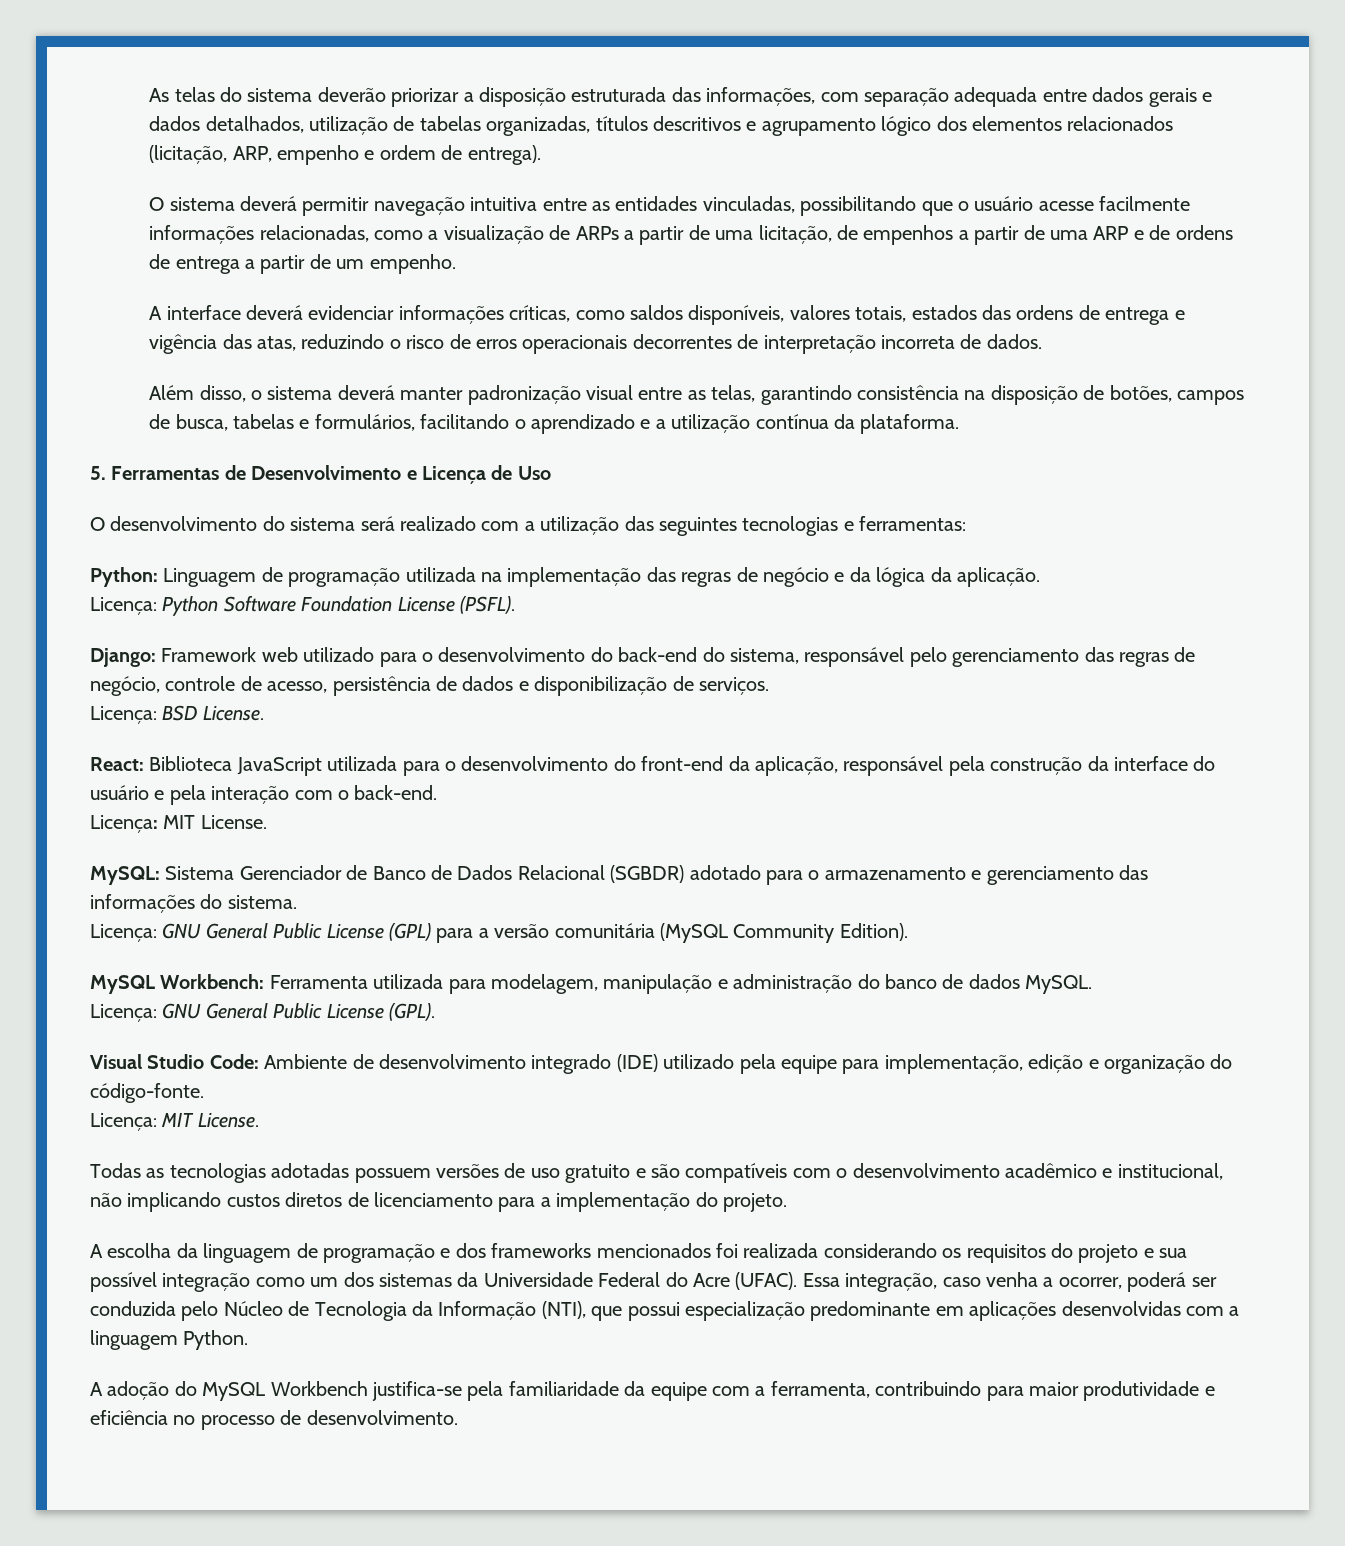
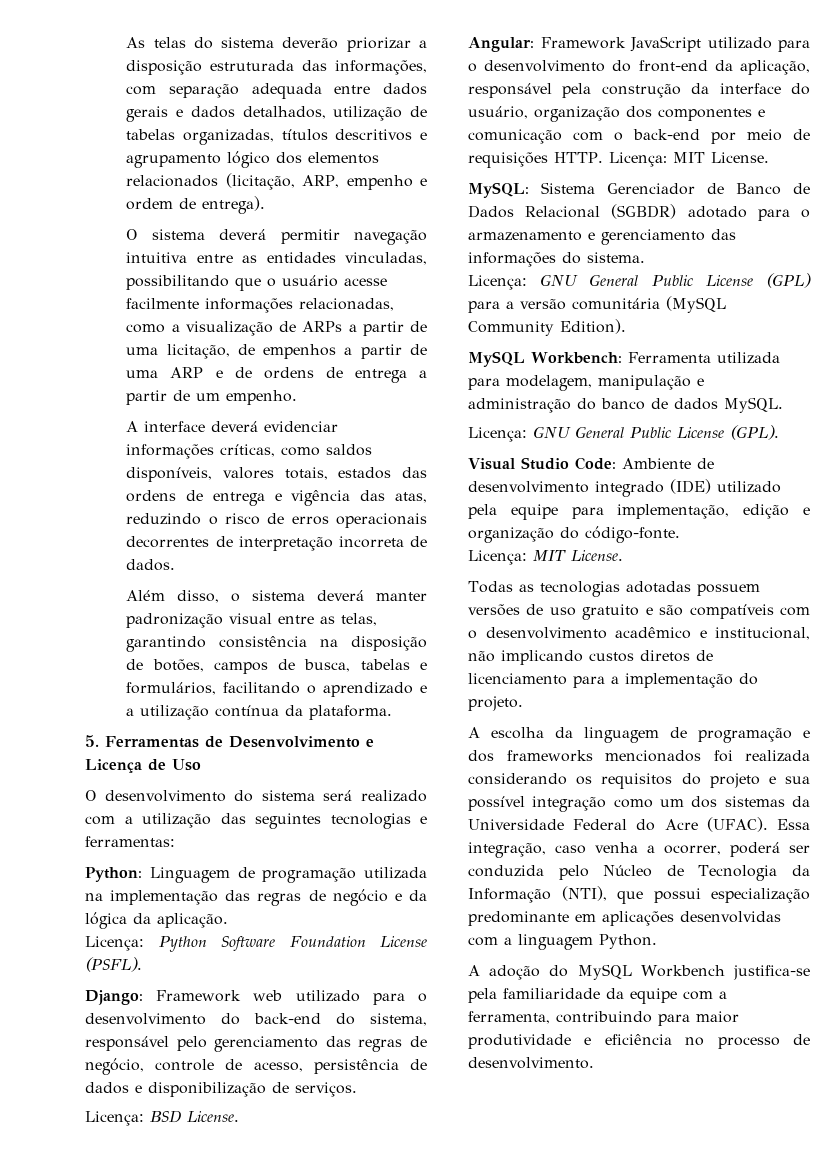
[90,756,398,776] React: Biblioteca JavaScript utilizada -> [468,36,772,52] Angular: Framework JavaScript utilizado
[90,785,438,805] usuário e pela interação com o back-end. // -> [468,106,765,122] [468,129,810,144] [468,152,603,168] usuário, organização dos componentes e comunicação com o back-end por meio de requisições HTTP.

